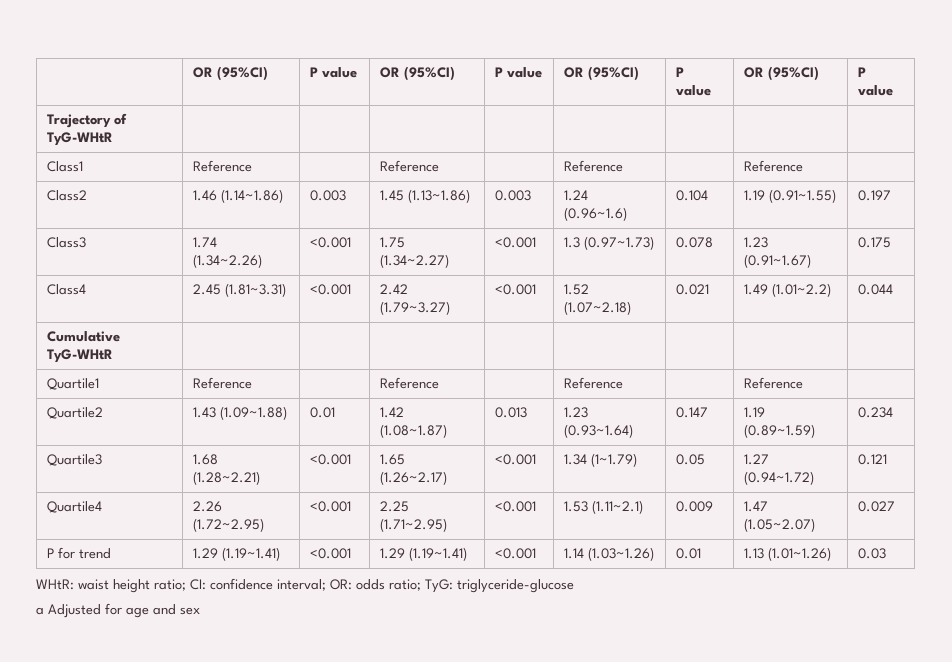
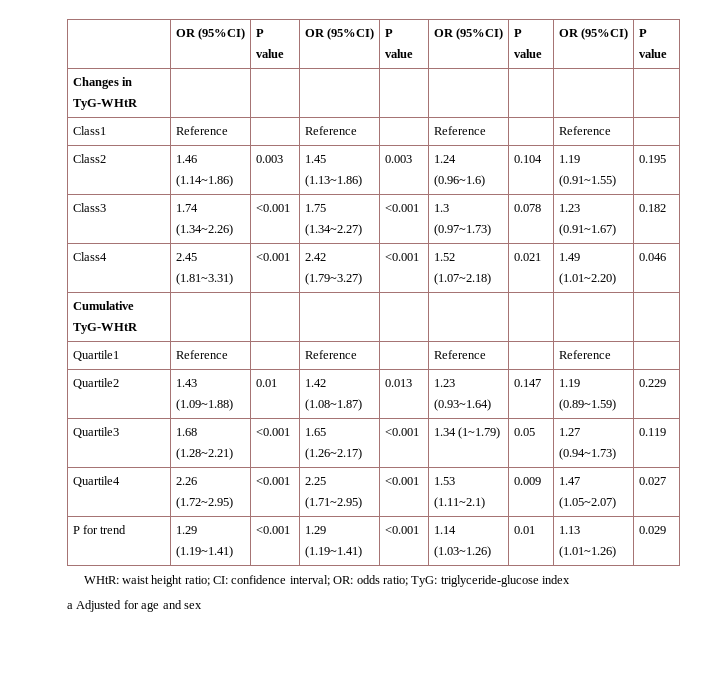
[47,113,128,128] Trajectory of -> [72,77,132,89] Changes in
[858,190,892,201] 0.197 -> [638,155,666,163] 0.195
[858,237,892,248] 0.175 -> [638,204,666,212] 0.182
[772,283,832,297] [858,284,894,295] (1.01~2.2) | 0.044 -> [558,273,616,285] [638,253,666,261] (1.01~2.20) | 0.046
[858,407,894,418] 0.234 -> [638,379,666,387] 0.229
[744,471,815,485] [858,454,888,465] (0.94~1.72) | 0.121 -> [558,448,616,460] [638,428,666,436] (0.94~1.73) | 0.119
[858,548,887,559] 0.03 -> [638,526,666,534] 0.029
(574, 586) none -> [542,575,571,584] index

